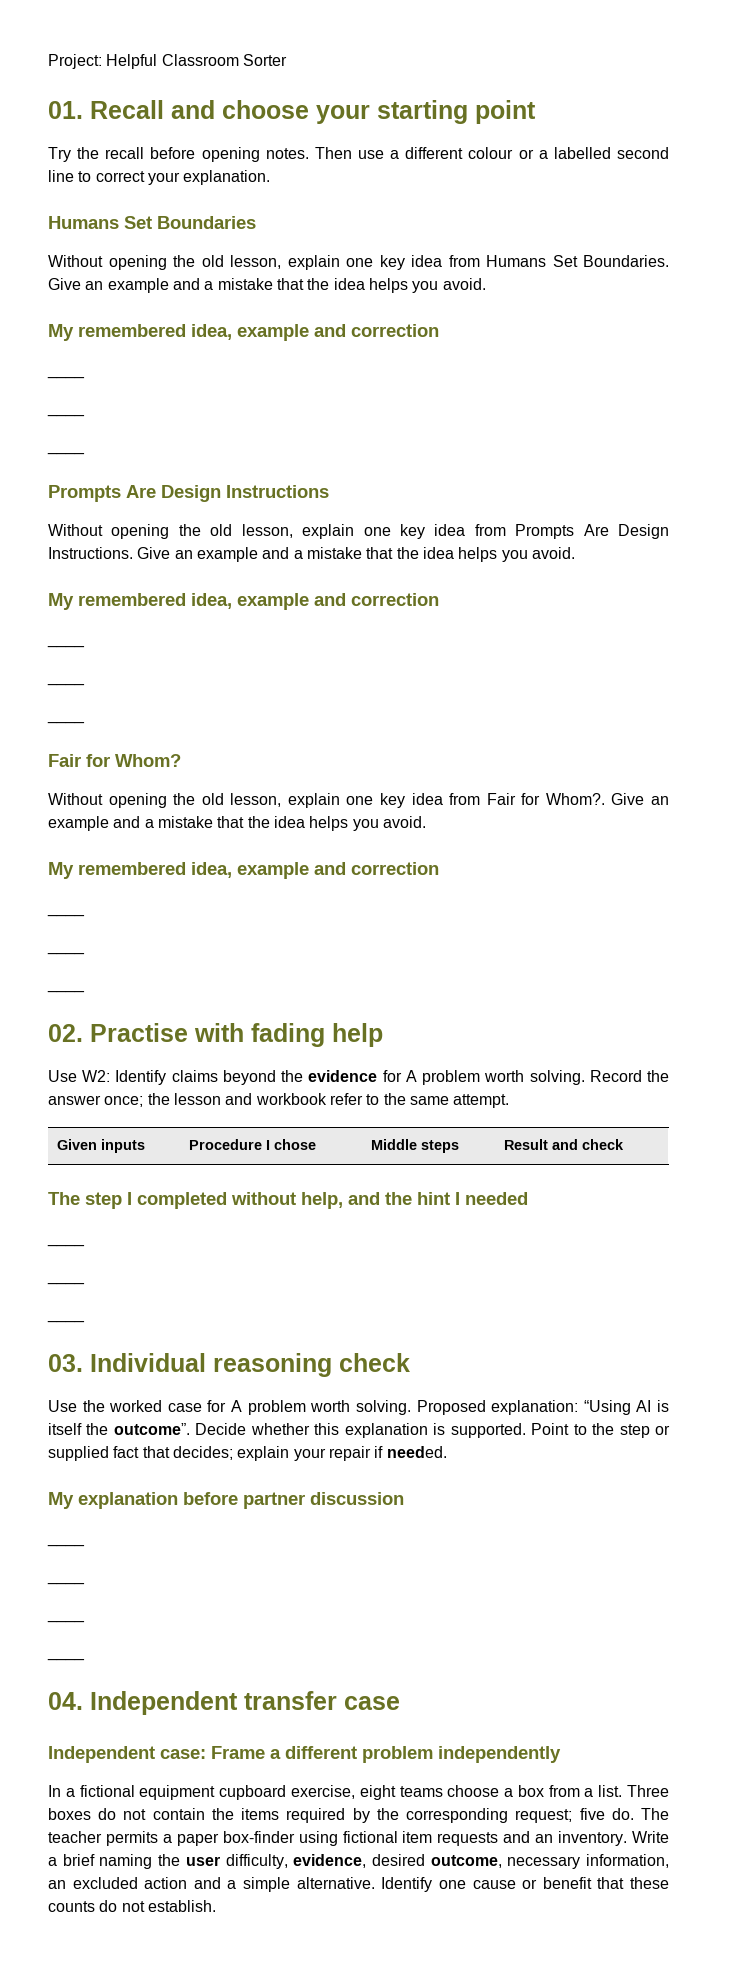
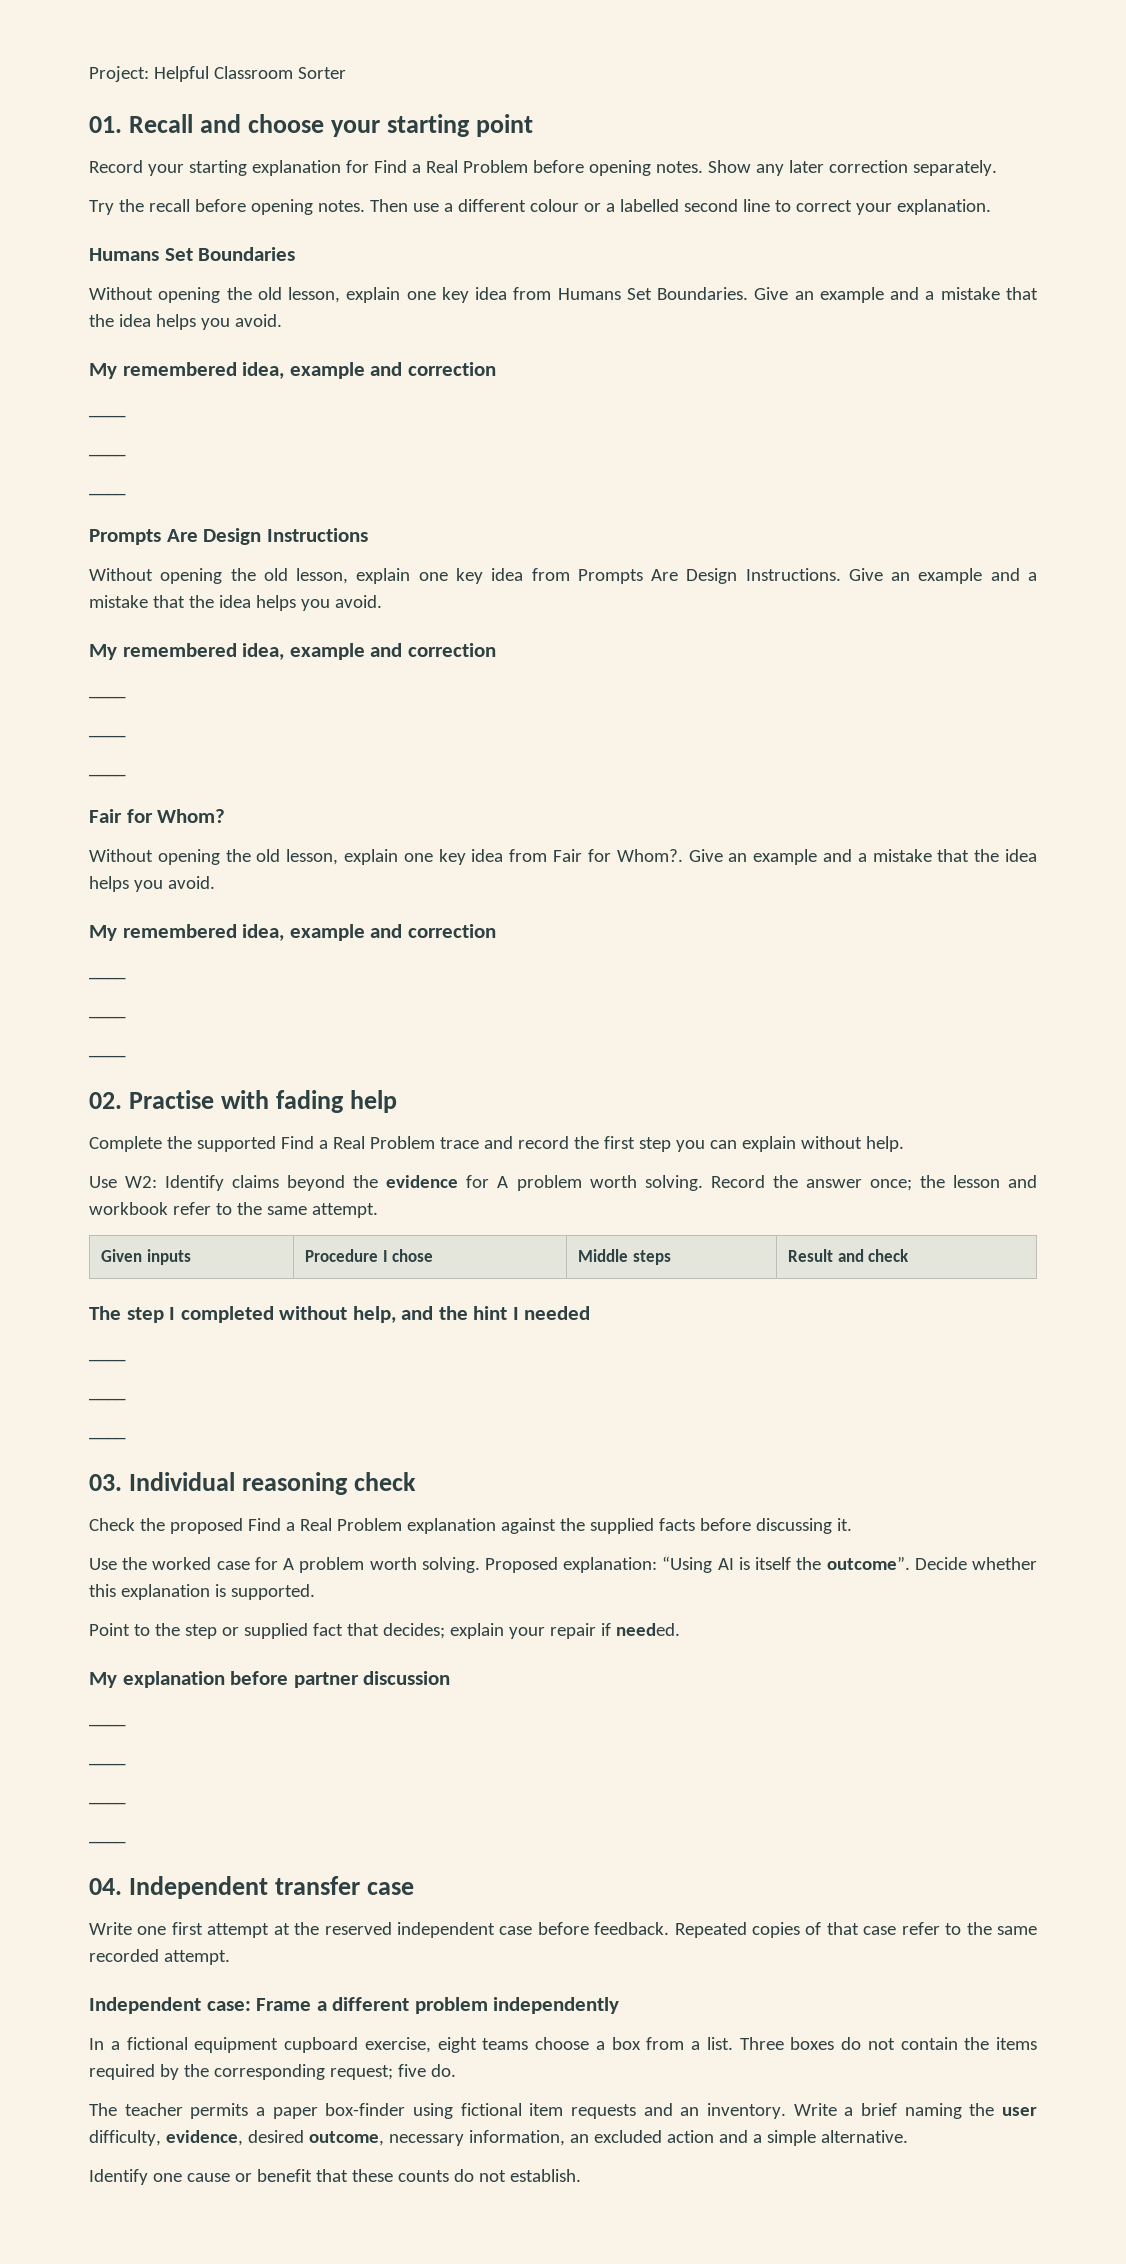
(536, 112) none -> [89,160,997,176] // Record your starting explanation for Find a Real Problem before opening notes. Show any later correction separately.
(383, 1035) none -> [89,1136,904,1152] // Complete the supported Find a Real Problem trace and record the first step you can explain without help.
(410, 1362) none -> [89,1518,852,1534] // Check the proposed Find a Real Problem explanation against the supplied facts before discussing it.
(526, 1430) none -> (315, 1592) //
(400, 1703) none -> [89,1922,1038,1938] [89,1949,230,1965] // Write one first attempt at the reserved independent case before feedback. Repeated copies of that case refer to the same recorded attempt.
(634, 1814) none -> (456, 2070) //
(375, 1883) none -> (908, 2136) //

